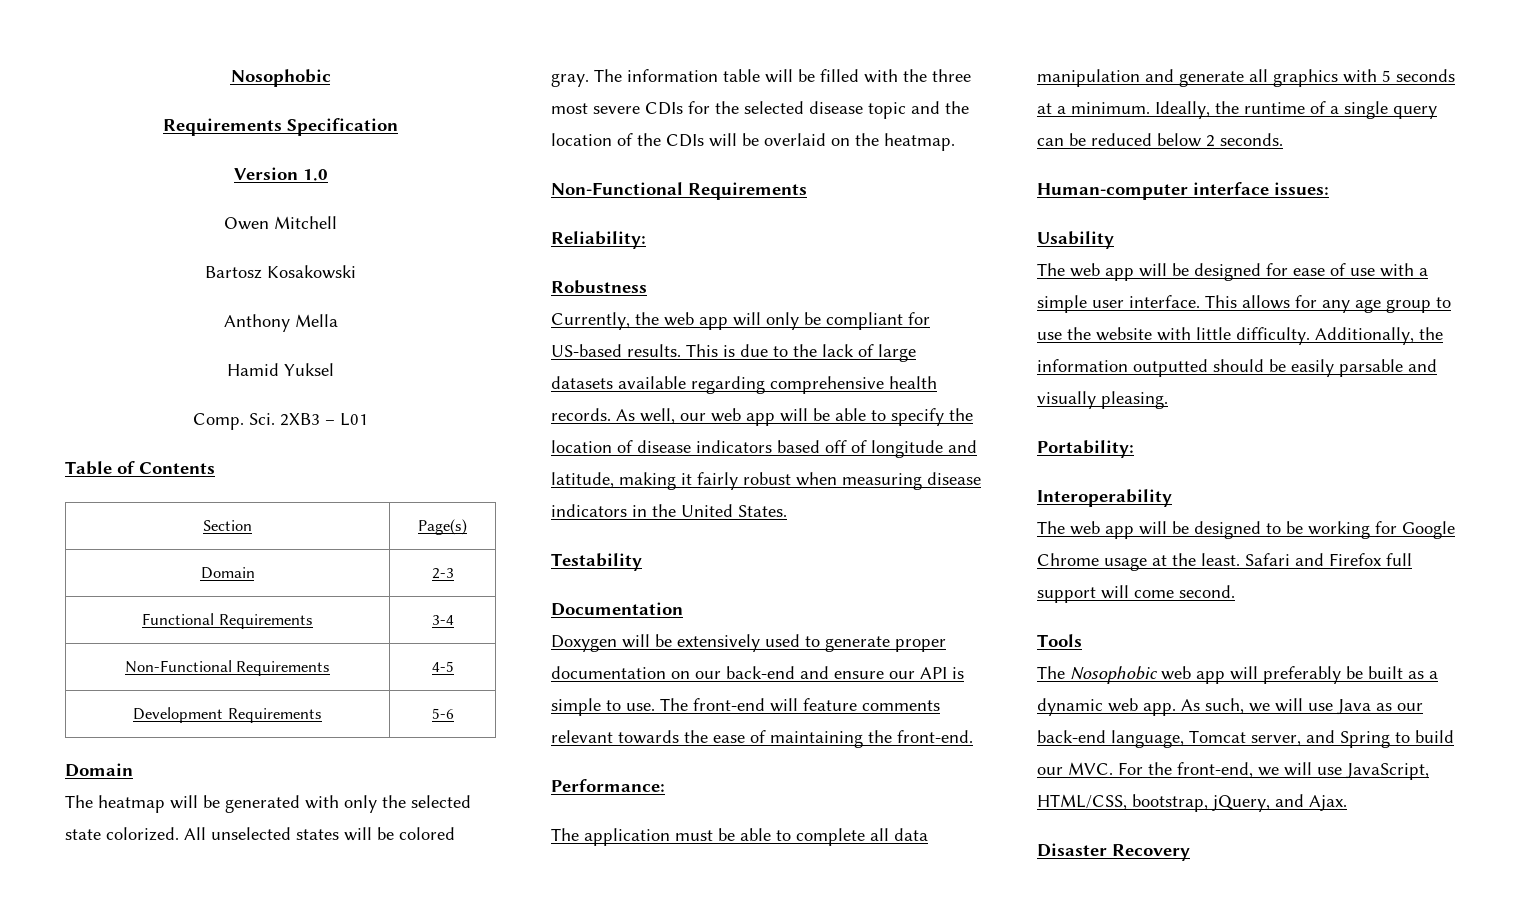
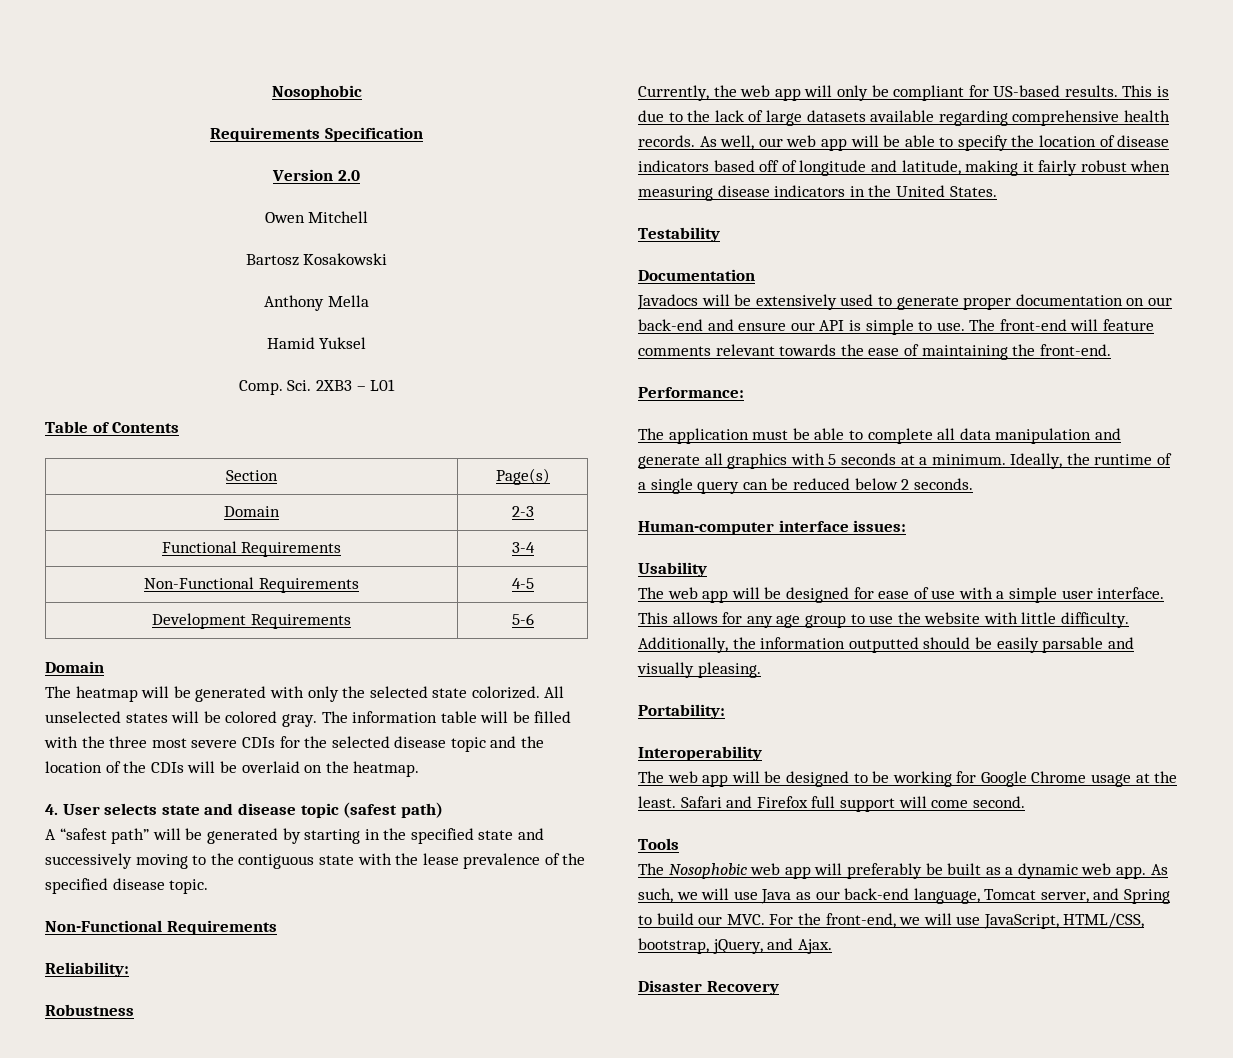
[302,169,328,181] 1.0 -> [337,170,360,181] 2.0
(955, 142) none -> [45,802,443,818] [45,828,545,844] [45,853,586,869] [45,878,209,894] // 4. User selects state and disease topic (safest path) // A “safest path” will be generated by starting in the specified state and successively moving to the contiguous state with the lease prevalence of the specified disease topic.
[551,635,617,652] Doxygen -> [637,294,698,310] Javadocs

